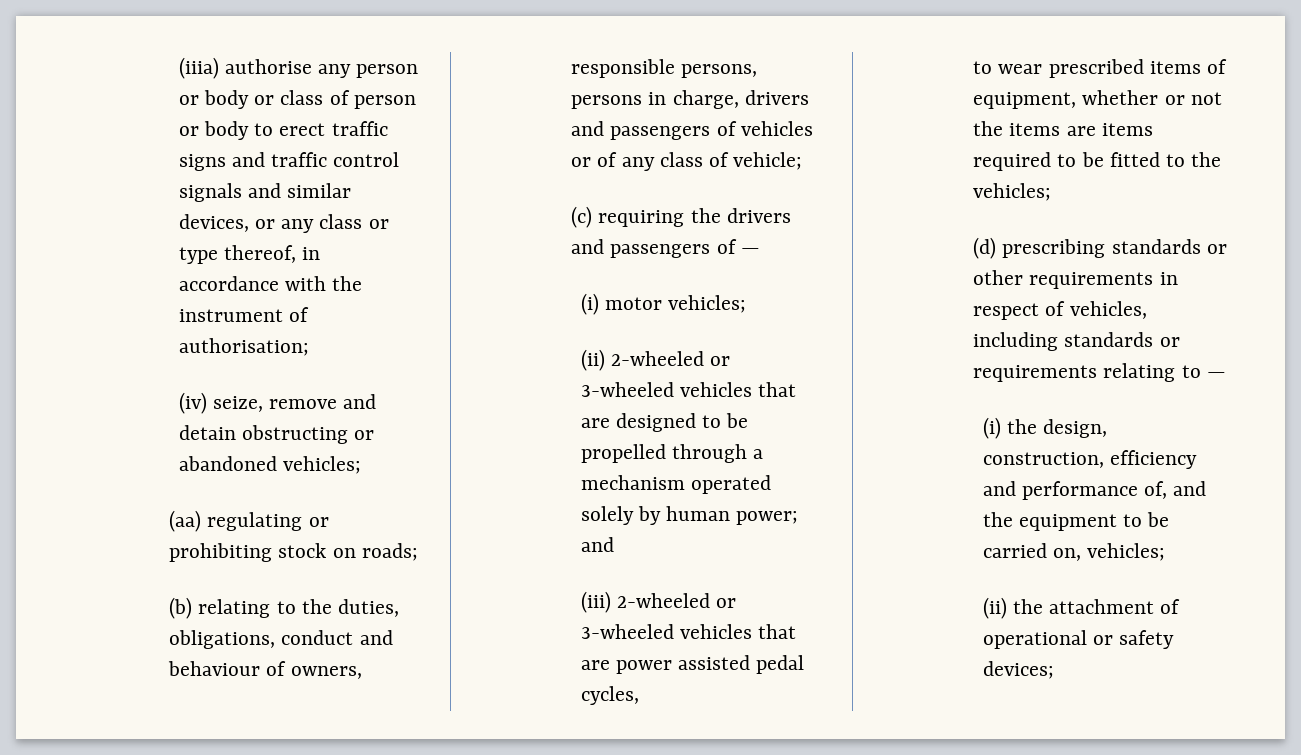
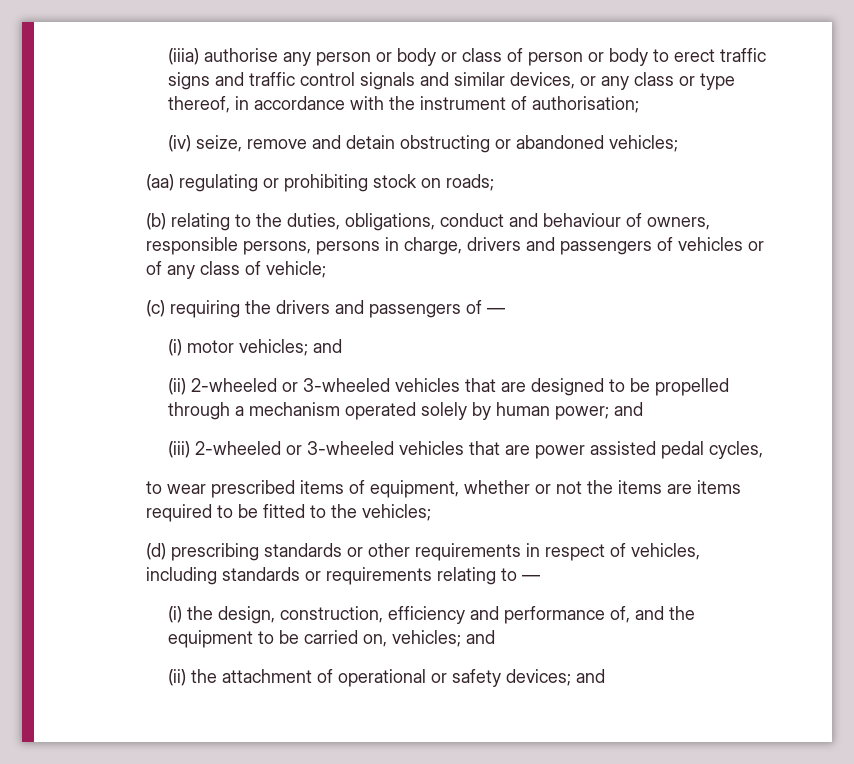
(747, 304) none -> [313,339,343,353] and
(1166, 552) none -> [466,630,496,644] and
(1054, 670) none -> [576,669,606,683] and

